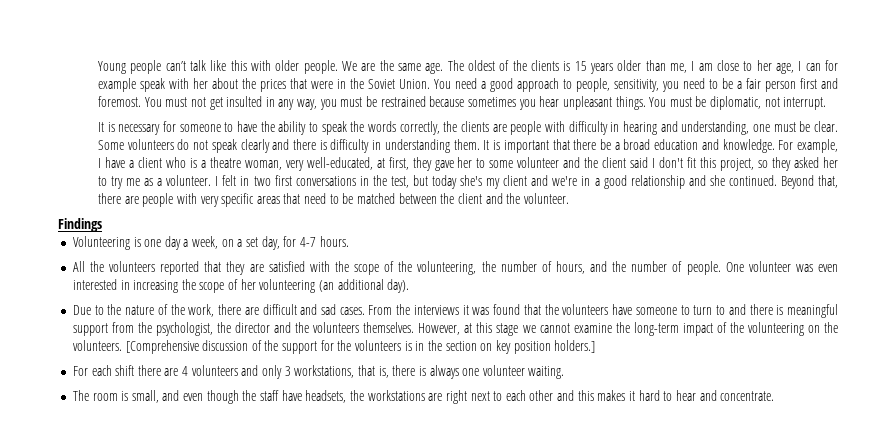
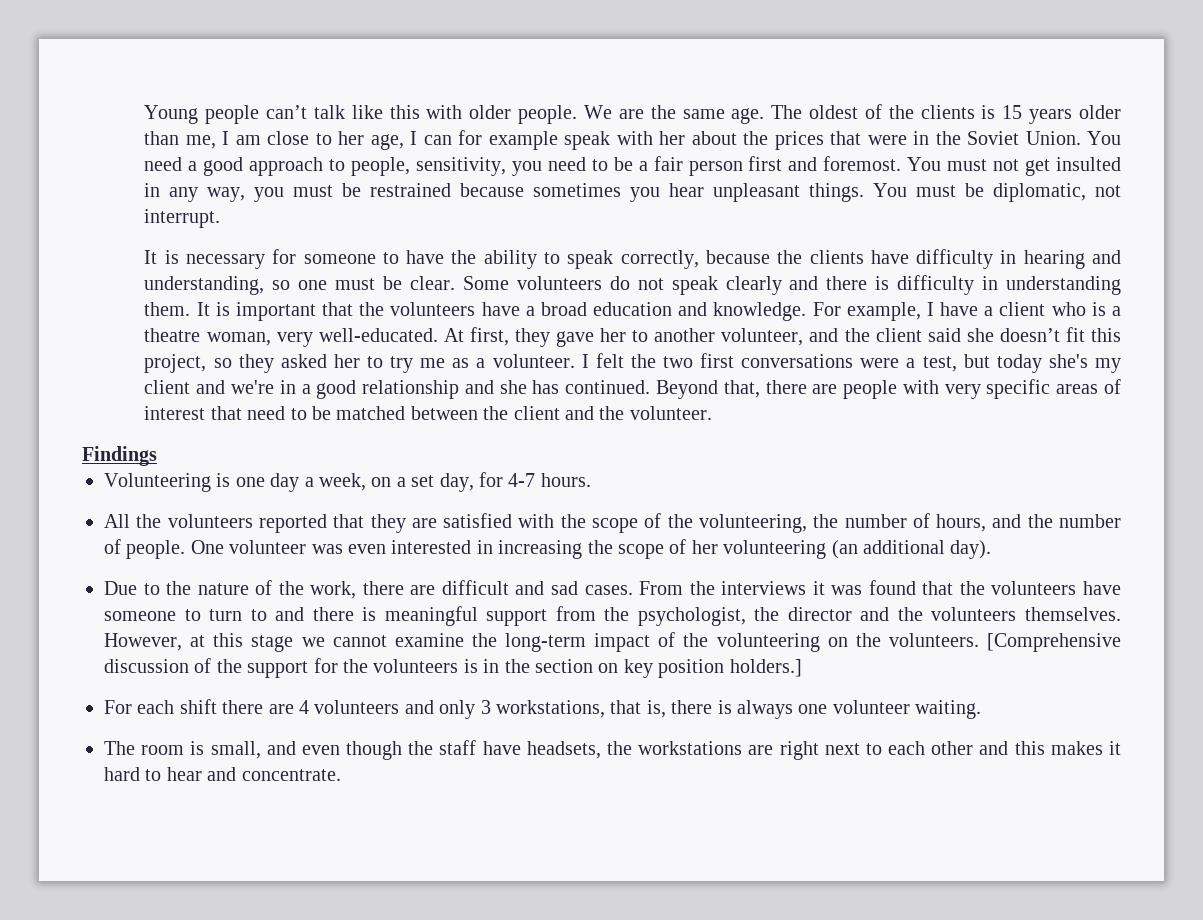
[350,121,565,135] the words correctly, the clients are people with -> [620,250,909,269] correctly, because the clients have
(750, 128) none -> [272,280,291,290] so
[573,139,611,150] there be -> [359,302,520,316] the volunteers have
[306,157,385,170] well-educated, at -> [318,328,464,342] well-educated. At
[489,157,560,168] some volunteer -> [654,328,804,346] another volunteer,
[652,157,684,168] I don't -> [966,328,1060,342] she doesn’t
[240,176,250,186] in -> [630,354,656,368] the
[359,175,387,186] in the -> [860,358,916,368] were a
(725, 180) none -> [532,380,560,394] has
(280, 200) none -> [1104,379,1121,394] [144,406,206,420] of interest

